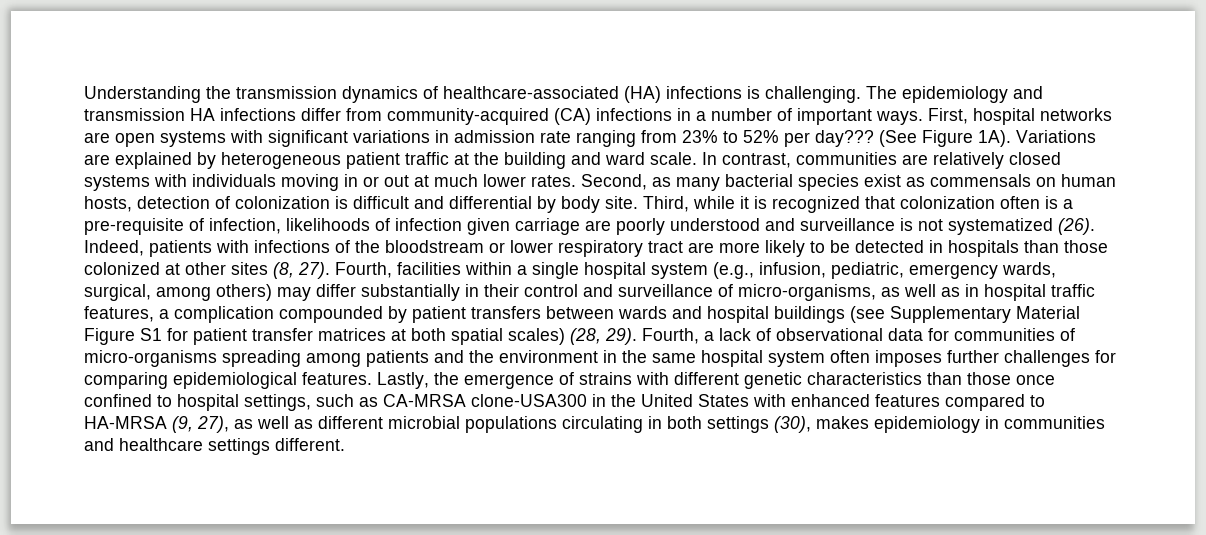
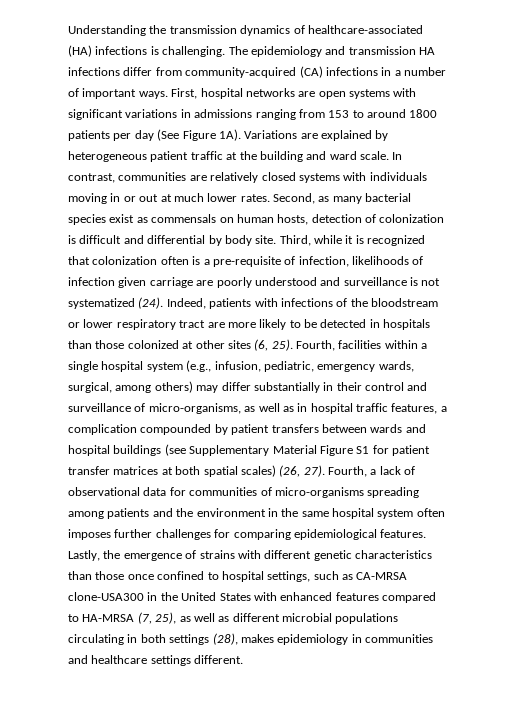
[454,130,874,147] admission rate ranging from 23% to 52% per day??? -> [194,109,438,120] [68,130,154,141] admissions ranging from 153 to around 1800 patients per day
[1058,218,1095,235] (26). -> [138,297,164,309] (24).
[273,262,330,279] (8, 27). -> [254,339,293,351] (6, 25).
[570,328,637,345] (28, 29). -> [279,465,325,477] (26, 27).
[172,416,229,433] (9, 27), -> [137,612,177,624] (7, 25),
[774,416,811,433] (30), -> [212,633,238,645] (28),

